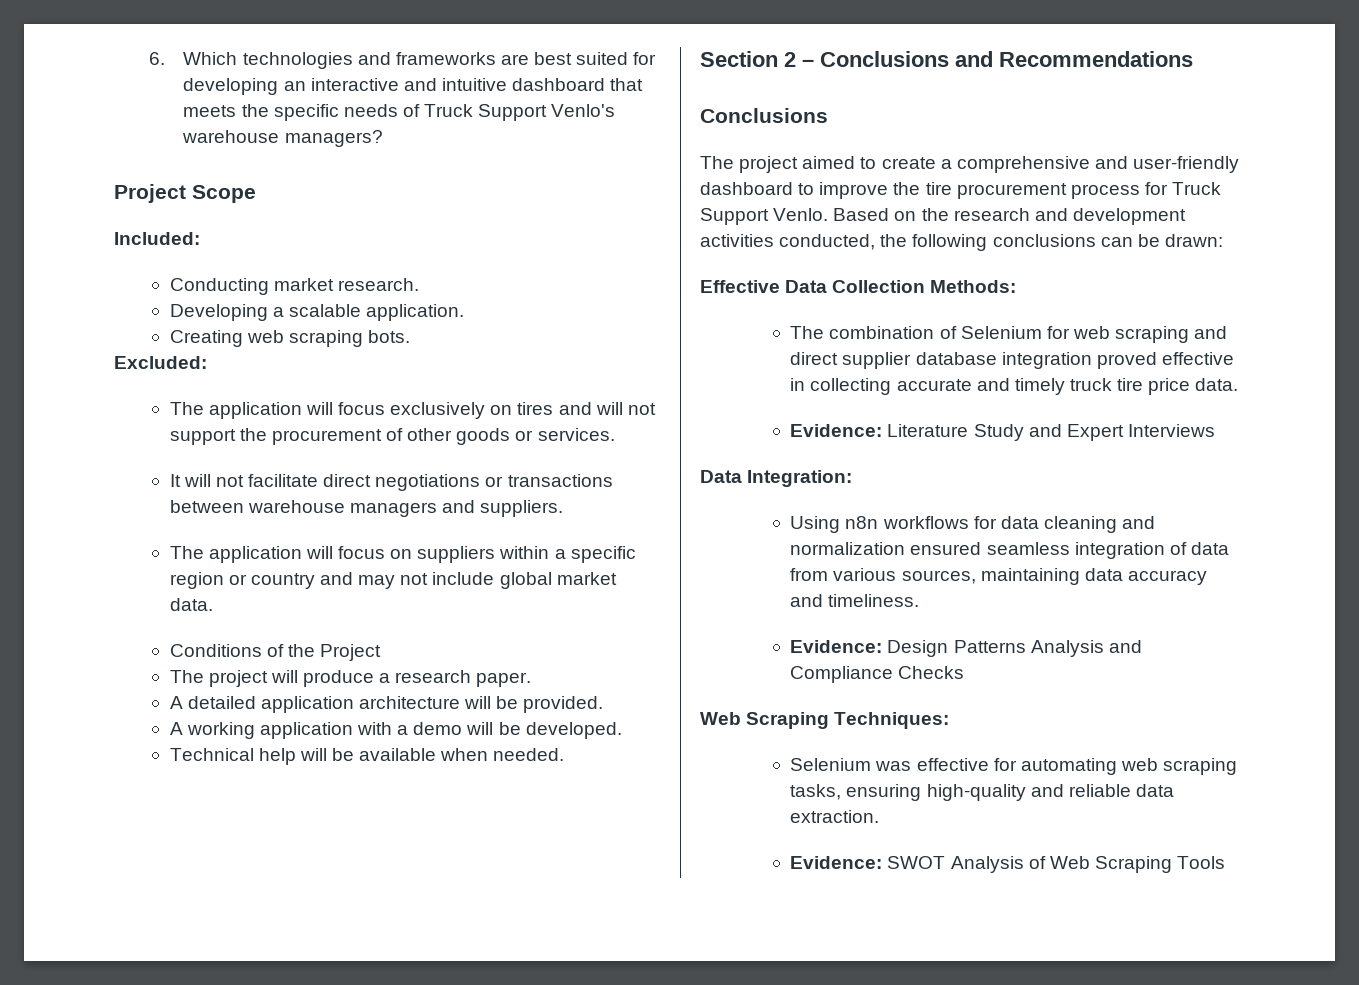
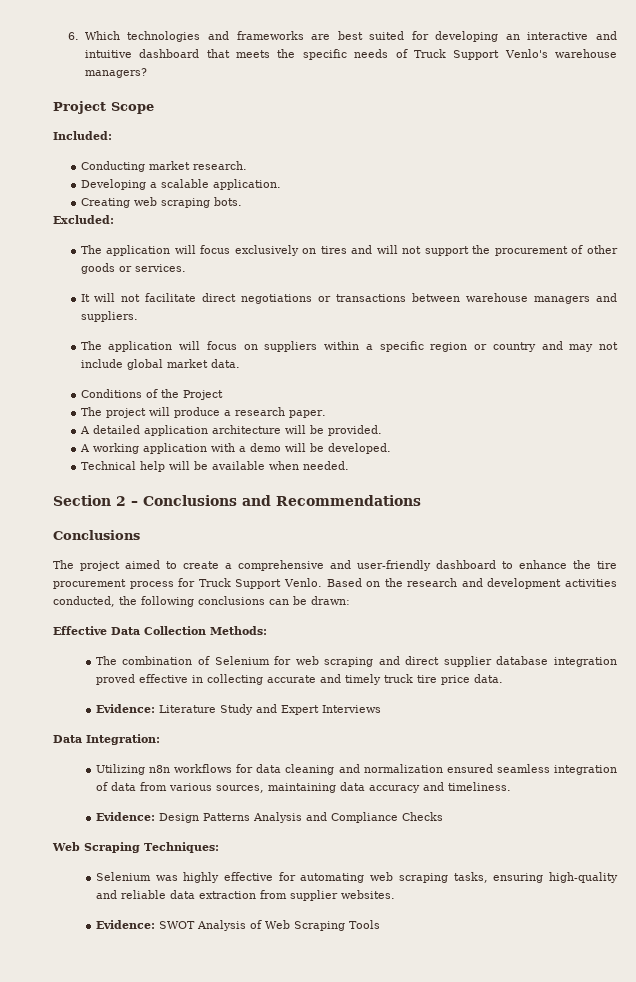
[819,182,889,199] improve -> [519,560,567,569] enhance
[790,516,841,533] Using -> [95,764,145,775] Utilizing
(912, 766) none -> [183,872,220,883] highly
[790,810,880,823] extraction. -> [198,890,395,901] extraction from supplier websites.

